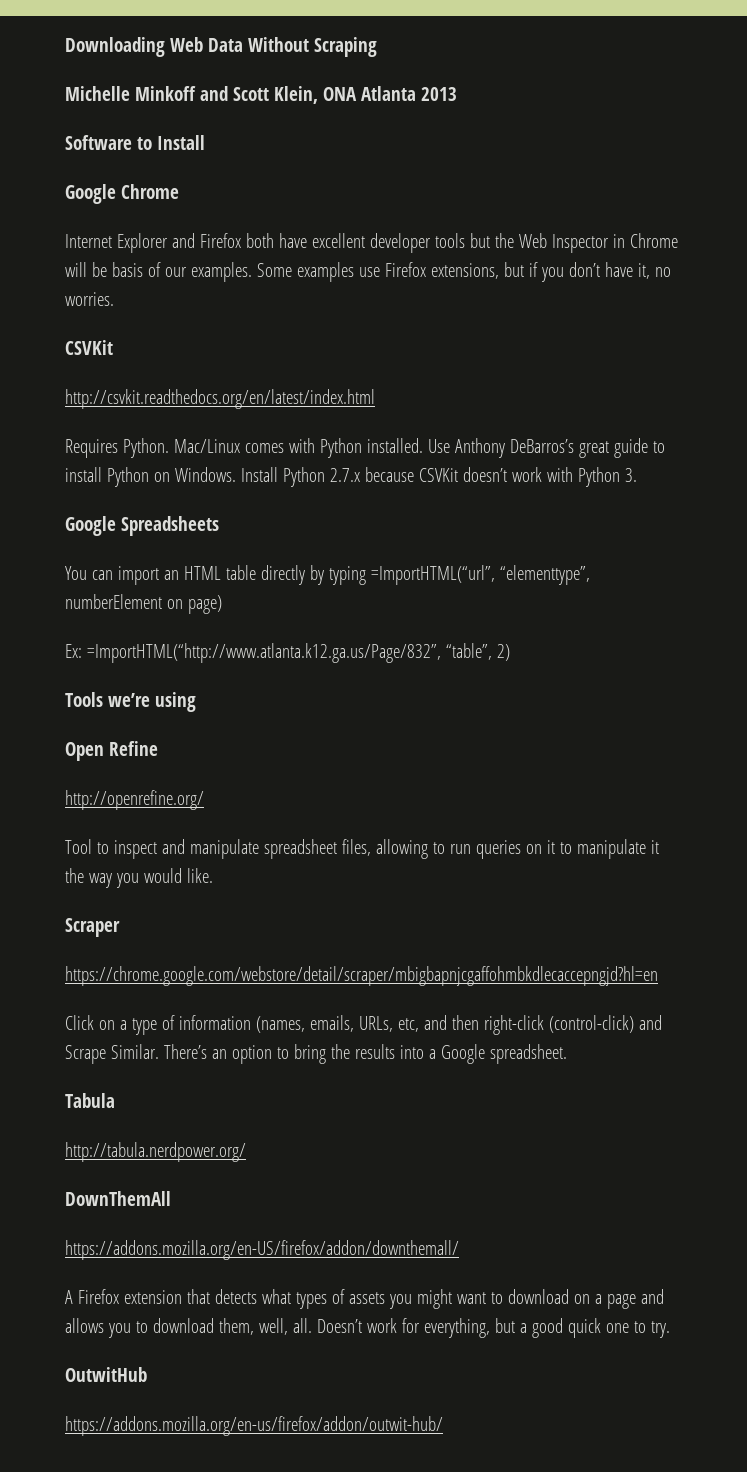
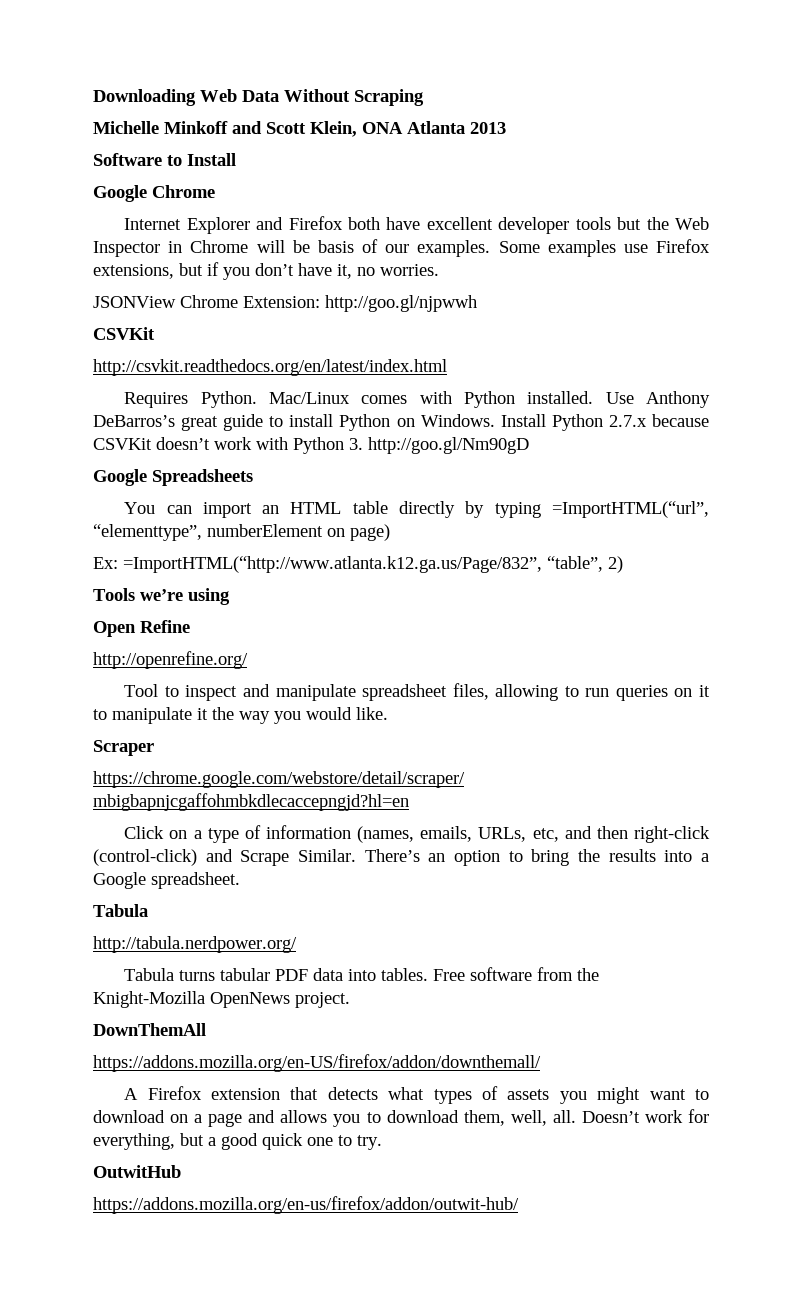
(114, 299) none -> [93,295,477,312] // JSONView Chrome Extension: http://goo.gl/njpwwh
(637, 475) none -> [368,437,529,454] http://goo.gl/Nm90gD
(246, 1152) none -> [124,967,600,981] [93,991,350,1008] // Tabula turns tabular PDF data into tables. Free software from the Knight-Mozilla OpenNews project.

